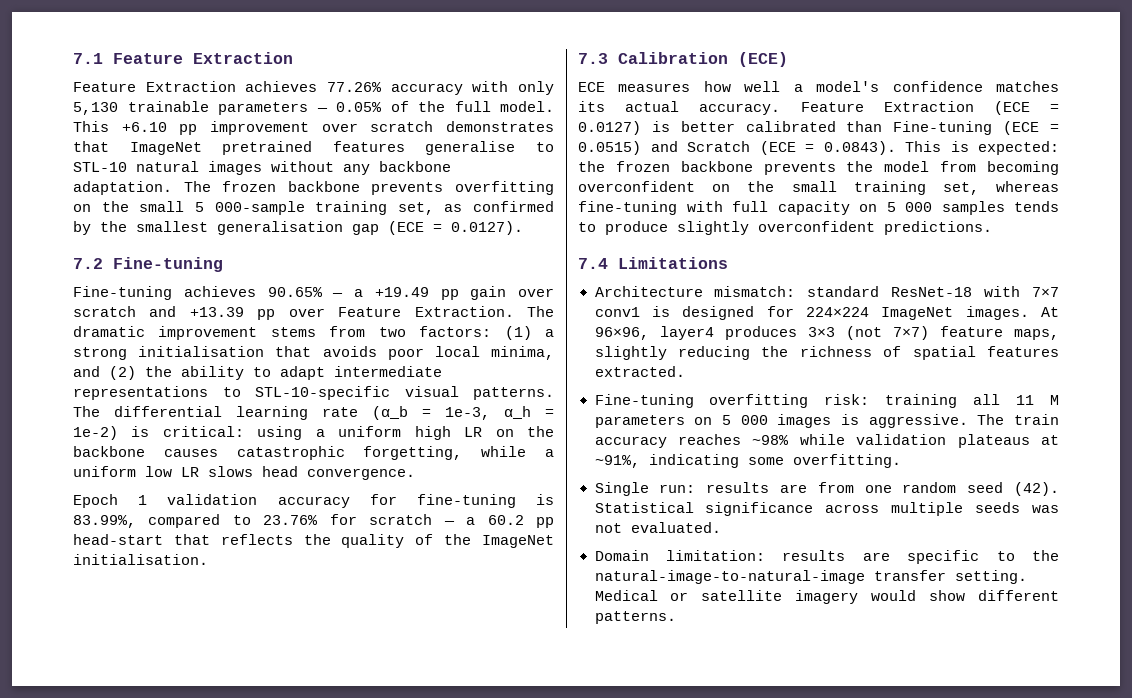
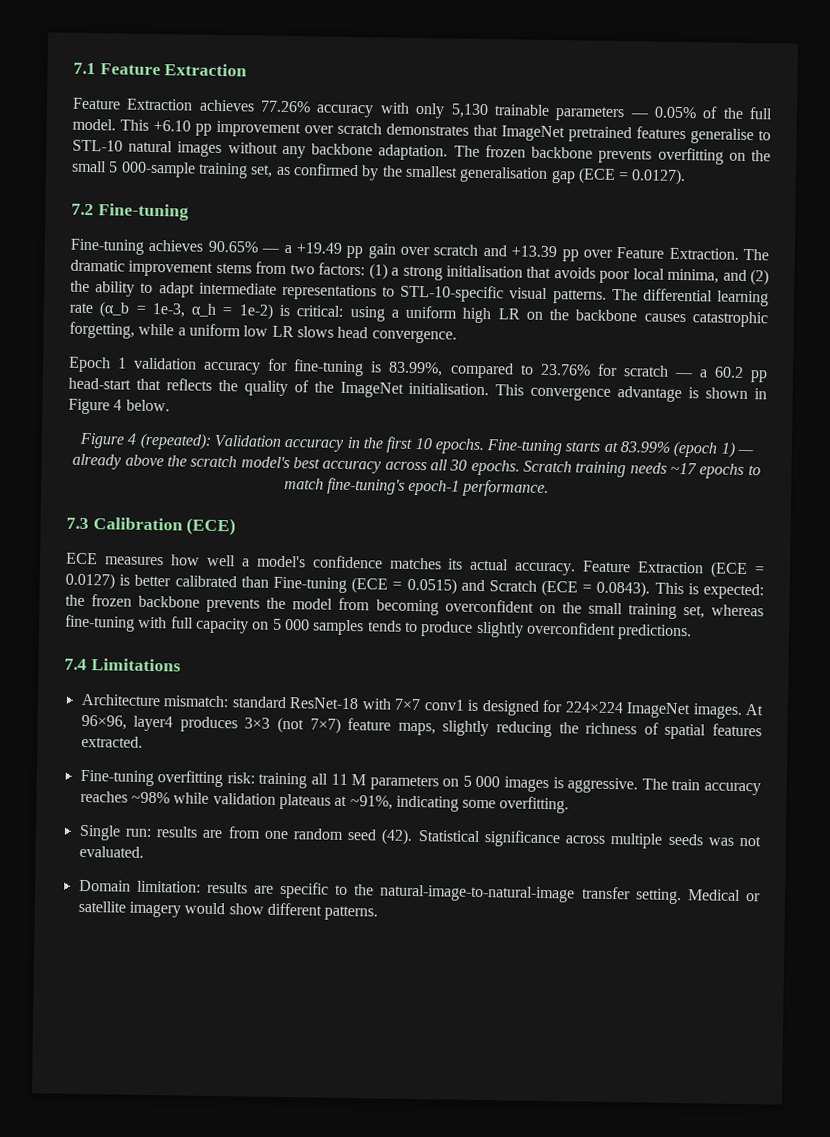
(208, 559) none -> [495,384,768,403] [68,398,170,415] [78,432,755,458] [72,453,761,479] [283,477,550,498] This convergence advantage is shown in Figure 4 below. // Figure 4 (repeated): Validation accuracy in the first 10 epochs. Fine-tuning starts at 83.99% (epoch 1) — already above the scratch model's best accuracy across all 30 epochs. Scratch training needs ~17 epochs to match fine-tuning's epoch-1 performance.

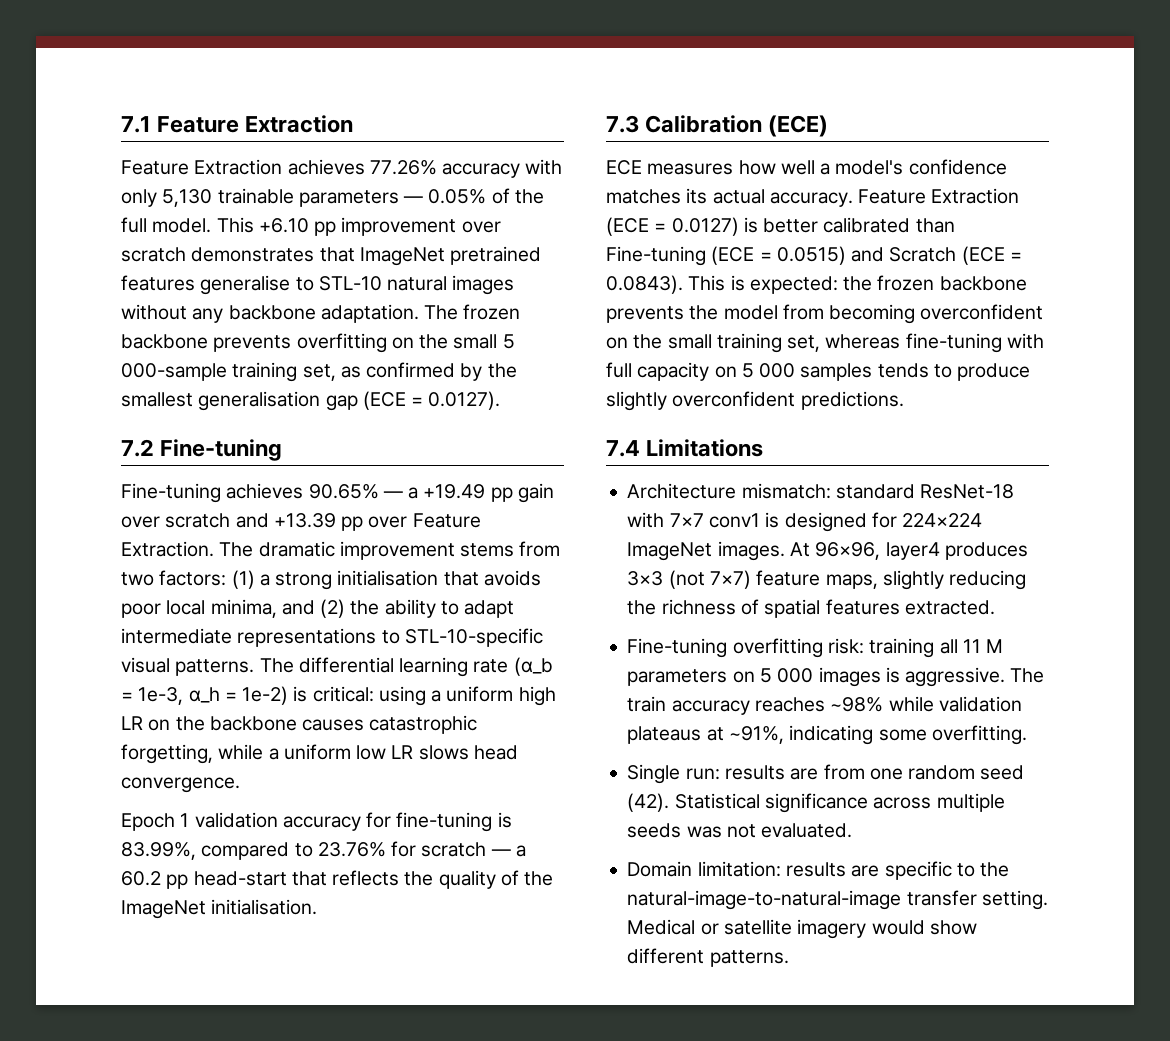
[495,384,768,403] [68,398,170,415] [78,432,755,458] [72,453,761,479] [283,477,550,498] This convergence advantage is shown in Figure 4 below. // Figure 4 (repeated): Validation accuracy in the first 10 epochs. Fine-tuning starts at 83.99% (epoch 1) — already above the scratch model's best accuracy across all 30 epochs. Scratch training needs ~17 epochs to match fine-tuning's epoch-1 performance. -> (318, 907) none

